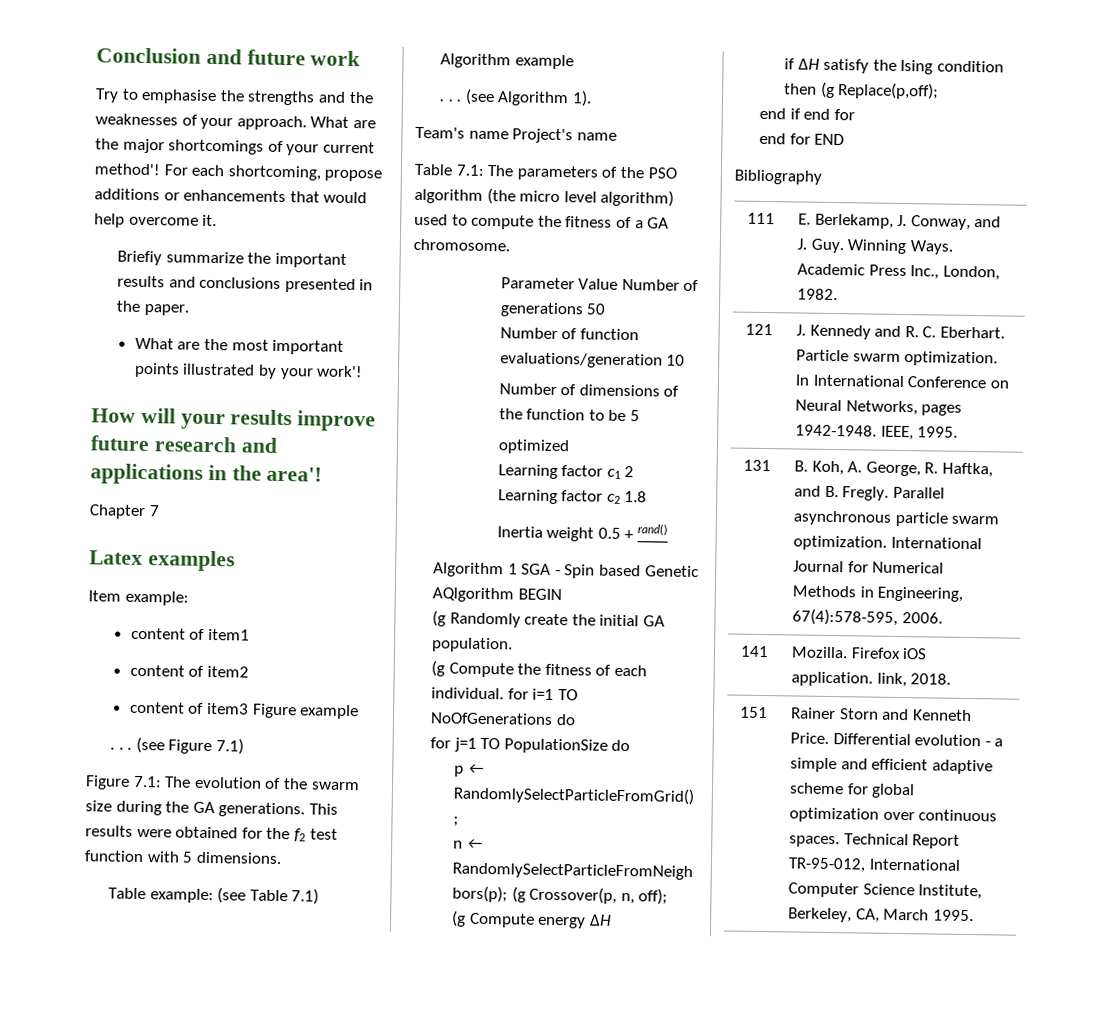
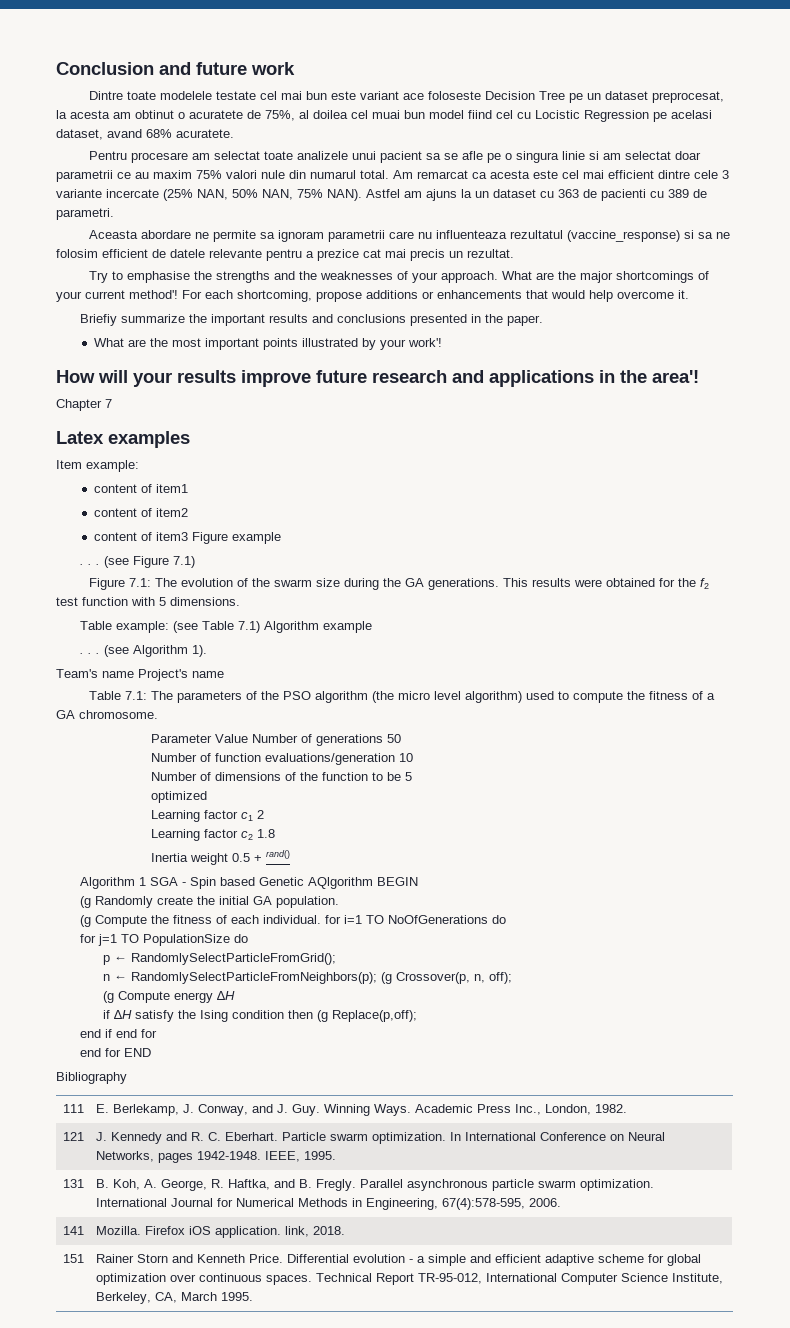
(361, 58) none -> [88,91,724,103] [56,110,712,122] [56,129,234,140] [88,151,701,163] [56,170,729,182] [56,189,707,201] [56,208,114,220] [88,230,730,242] [56,249,514,261] // Dintre toate modelele testate cel mai bun este variant ace foloseste Decision Tree pe un dataset preprocesat, la acesta am obtinut o acuratete de 75%, al doilea cel muai bun model fiind cel cu Locistic Regression pe acelasi dataset, avand 68% acuratete. // Pentru procesare am selectat toate analizele unui pacient sa se afle pe o singura linie si am selectat doar parametrii ce au maxim 75% valori nule din numarul total. Am remarcat ca acesta este cel mai efficient dintre cele 3 variante incercate (25% NAN, 50% NAN, 75% NAN). Astfel am ajuns la un dataset cu 363 de pacienti cu 389 de parametri. // Aceasta abordare ne permite sa ignoram parametrii care nu influenteaza rezultatul (vaccine_response) si sa ne folosim efficient de datele relevante pentru a prezice cat mai precis un rezultat.

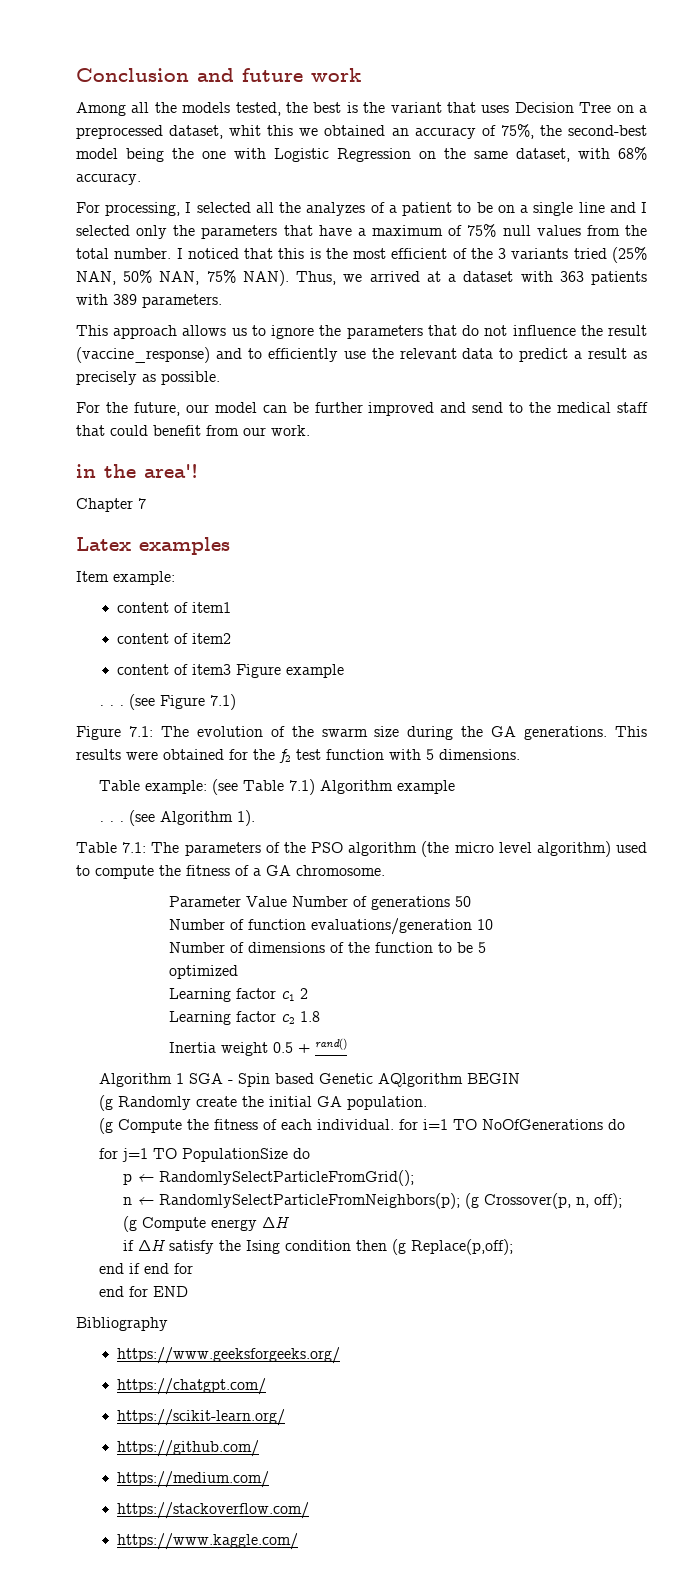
[88,91,724,103] [56,110,712,122] [56,129,234,140] [88,151,701,163] [56,170,729,182] [56,189,159,198] Dintre toate modelele testate cel mai bun este variant ace foloseste Decision Tree pe un dataset preprocesat, la acesta am obtinut o acuratete de 75%, al doilea cel muai bun model fiind cel cu Locistic Regression pe acelasi dataset, avand 68% acuratete. // Pentru procesare am selectat toate analizele unui pacient sa se afle pe o singura linie si am selectat doar parametrii ce au maxim 75% valori nule din numarul total. Am remarcat ca acesta este cel mai efficient dintre cele 3 variante incercate -> [76,102,647,116] [76,124,647,139] [76,147,647,162] [76,173,141,185] [76,202,648,216] [76,224,647,239] [76,248,607,259] Among all the models tested, the best is the variant that uses Decision Tree on a preprocessed dataset, whit this we obtained an accuracy of 75%, the second-best model being the one with Logistic Regression on the same dataset, with 68% accuracy. // For processing, I selected all the analyzes of a patient to be on a single line and I selected only the parameters that have a maximum of 75% null values from the total number. I noticed that this is the most efficient of the 3 variants tried
[366,189,707,201] [56,208,114,220] [88,230,730,242] [56,249,514,261] [88,271,709,283] [56,290,689,302] [79,314,543,326] [93,338,442,350] [56,370,594,387] Astfel am ajuns la un dataset cu 363 de pacienti cu 389 de parametri. // Aceasta abordare ne permite sa ignoram parametrii care nu influenteaza rezultatul (vaccine_response) si sa ne folosim efficient de datele relevante pentru a prezice cat mai precis un rezultat. // Try to emphasise the strengths and the weaknesses of your approach. What are the major shortcomings of your current method'! For each shortcoming, propose additions or enhancements that would help overcome it. // Briefiy summarize the important results and conclusions presented in the paper. // What are the most important points illustrated by your work'! // How will your results improve future research and applications -> [296,271,647,285] [76,294,222,308] [76,325,647,339] [76,347,648,363] [76,371,220,385] [76,402,649,416] [76,425,310,436] Thus, we arrived at a dataset with 363 patients with 389 parameters. // This approach allows us to ignore the parameters that do not influence the result (vaccine_response) and to efficiently use the relevant data to predict a result as precisely as possible. // For the future, our model can be further improved and send to the medical staff that could benefit from our work. //
[56,669,224,681] // Team's name Project's name -> (256, 818) none
[63,1104,84,1113] [96,1104,628,1116] [63,1132,84,1141] [96,1132,666,1144] [96,1151,337,1163] [63,1179,84,1188] [96,1179,655,1191] [96,1198,562,1210] [63,1226,84,1235] [96,1226,346,1238] [63,1254,84,1263] [96,1254,702,1266] [96,1273,724,1285] [96,1292,254,1304] // 111 | E. Berlekamp, J. Conway, and J. Guy. Winning Ways. Academic Press Inc., London, 1982. // 121 | J. Kennedy and R. C. Eberhart. Particle swarm optimization. In International Conference on Neural Networks, pages 1942-1948. IEEE, 1995. // 131 | B. Koh, A. George, R. Haftka, and B. Fregly. Parallel asynchronous particle swarm optimization. International Journal for Numerical Methods in Engineering, 67(4):578-595, 2006. // 141 | Mozilla. Firefox iOS application. link, 2018. // 151 | Rainer Storn and Kenneth Price. Differential evolution - a simple and efficient adaptive scheme for global optimization over continuous spaces. Technical Report TR-95-012, International Computer Science Institute, Berkeley, CA, March 1995. -> [116,1347,340,1364] [116,1378,266,1395] [116,1409,285,1426] [116,1440,259,1457] [116,1471,269,1488] [116,1502,309,1519] [116,1533,298,1550] // https://www.geeksforgeeks.org/ // https://chatgpt.com/ // https://scikit-learn.org/ // https://github.com/ // https://medium.com/ // https://stackoverflow.com/ // https://www.kaggle.com/

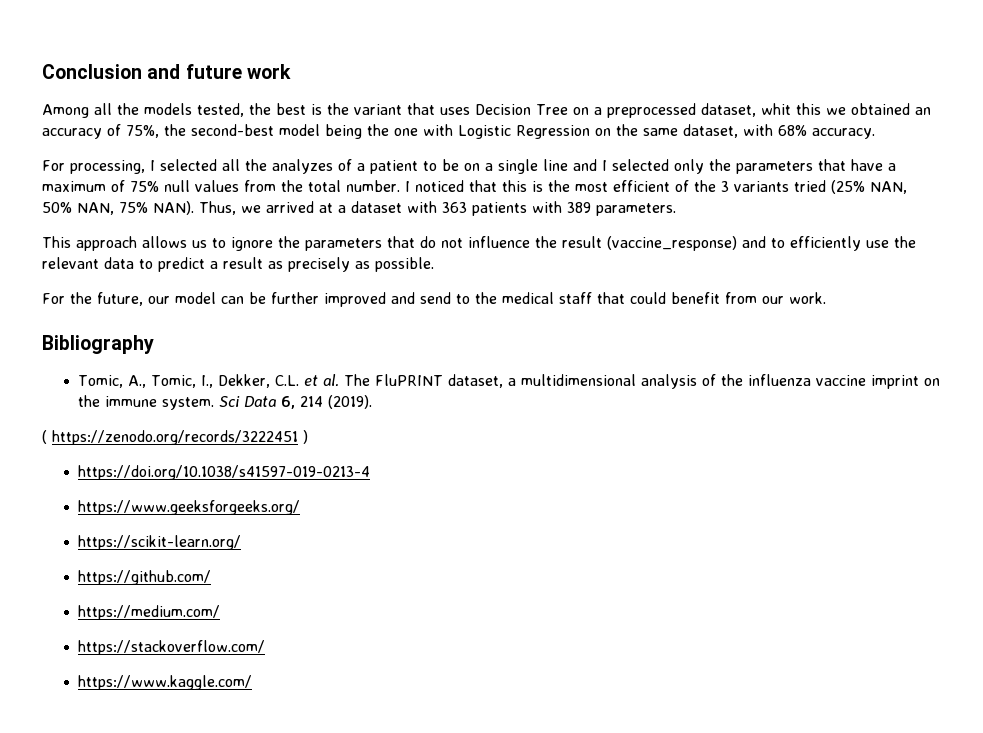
[76,464,198,478] [76,498,146,512] [76,537,230,555] [76,571,175,585] [116,602,231,613] [116,633,231,644] [116,664,344,678] [99,694,237,710] [76,726,648,740] [76,749,520,763] [99,779,456,795] [99,810,256,826] [76,841,648,857] [76,865,385,879] [169,896,472,910] [169,918,494,935] [169,942,487,953] [169,965,239,979] [169,988,309,1002] [169,1011,321,1025] [169,1038,348,1056] [99,1073,521,1087] [99,1095,428,1111] [99,1118,626,1134] [99,1148,311,1162] [122,1170,414,1186] [122,1193,622,1209] [122,1216,290,1232] [122,1239,513,1255] [99,1263,194,1274] [99,1286,189,1297] [76,1317,168,1331] in the area'! // Chapter 7 // Latex examples // Item example: // content of item1 // content of item2 // content of item3 Figure example // . . . (see Figure 7.1) // Figure 7.1: The evolution of the swarm size during the GA generations. This results were obtained for the f2 test function with 5 dimensions. // Table example: (see Table 7.1) Algorithm example // . . . (see Algorithm 1). // Table 7.1: The parameters of the PSO algorithm (the micro level algorithm) used to compute the fitness of a GA chromosome. // Parameter Value Number of generations 50 // Number of function evaluations/generation 10 // Number of dimensions of the function to be 5 // optimized // Learning factor c1 2 // Learning factor c2 1.8 // Inertia weight 0.5 + rand() // Algorithm 1 SGA - Spin based Genetic AQlgorithm BEGIN // (g Randomly create the initial GA population. // (g Compute the fitness of each individual. for i=1 TO NoOfGenerations do // for j=1 TO PopulationSize do // p ← RandomlySelectParticleFromGrid(); // n ← RandomlySelectParticleFromNeighbors(p); (g Crossover(p, n, off); // (g Compute energy ∆H // if ∆H satisfy the Ising condition then (g Replace(p,off); // end if end for // end for END // Bibliography -> [42,335,154,354] [78,374,941,389] [78,395,373,410] [42,430,308,445] [78,465,371,480] Bibliography // Tomic, A., Tomic, I., Dekker, C.L. et al. The FluPRINT dataset, a multidimensional analysis of the influenza vaccine imprint on the immune system. Sci Data 6, 214 (2019). // ( https://zenodo.org/records/3222451 ) // https://doi.org/10.1038/s41597-019-0213-4
[116,1378,266,1395] // https://chatgpt.com/ -> (301, 507) none

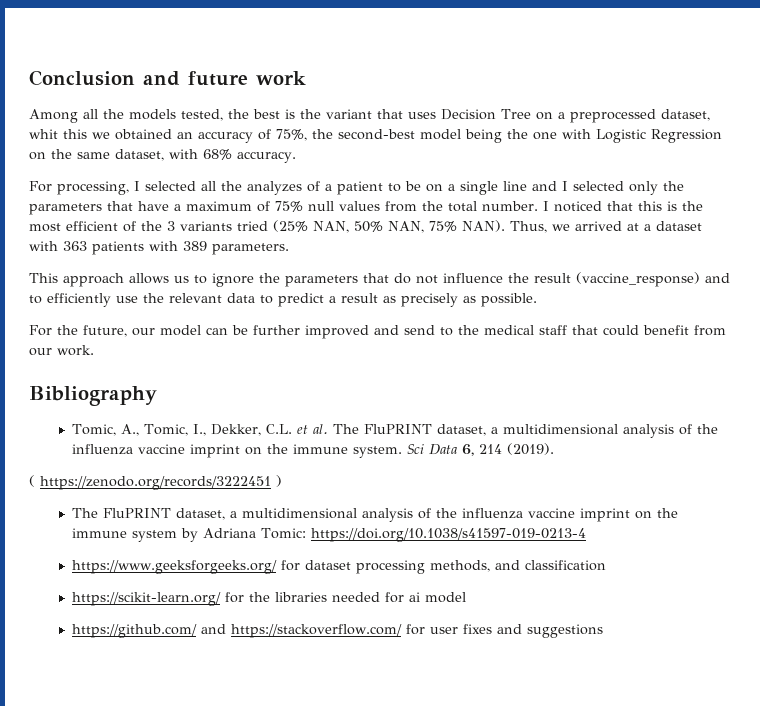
[78,465,371,480] [78,500,301,515] [78,535,242,550] https://doi.org/10.1038/s41597-019-0213-4 // https://www.geeksforgeeks.org/ // https://scikit-learn.org/ -> [71,508,678,522] [71,528,586,542] [71,560,606,574] [71,592,466,606] The FluPRINT dataset, a multidimensional analysis of the influenza vaccine imprint on the immune system by Adriana Tomic: https://doi.org/10.1038/s41597-019-0213-4 // https://www.geeksforgeeks.org/ for dataset processing methods, and classification // https://scikit-learn.org/ for the libraries needed for ai model
[78,605,221,620] // https://medium.com/ // -> [200,624,226,634] and
[78,675,253,690] // https://www.kaggle.com/ -> [405,624,603,638] for user fixes and suggestions

